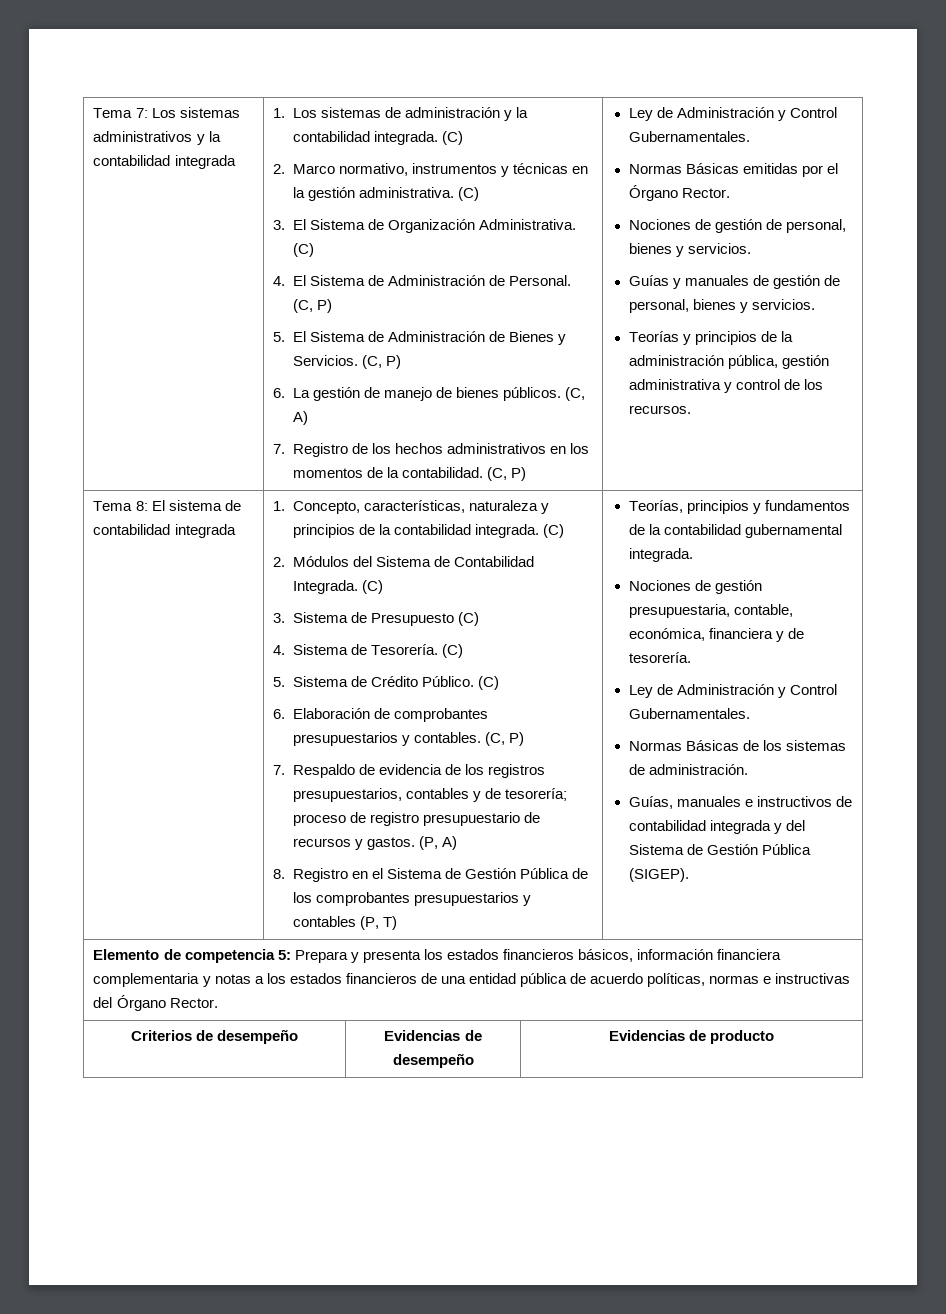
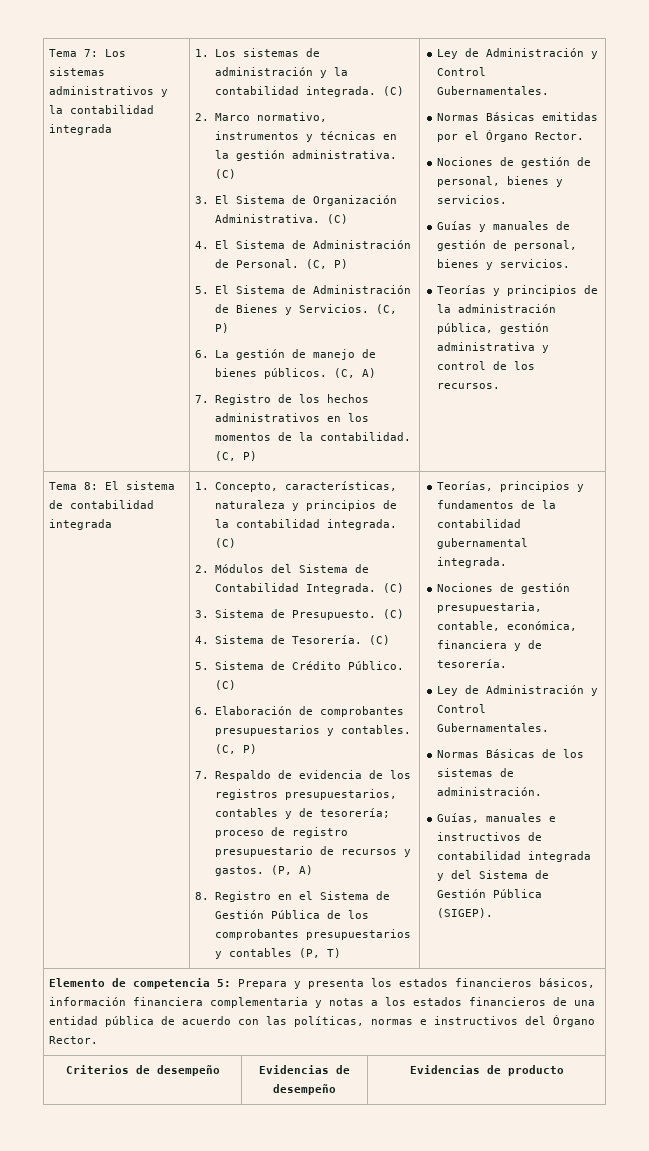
[371,613,455,626] Presupuesto -> [291,610,376,620] Presupuesto.
(644, 978) none -> [238,1016,288,1025] con las
[775,973,851,984] instructivas -> [434,1016,519,1025] instructivos

